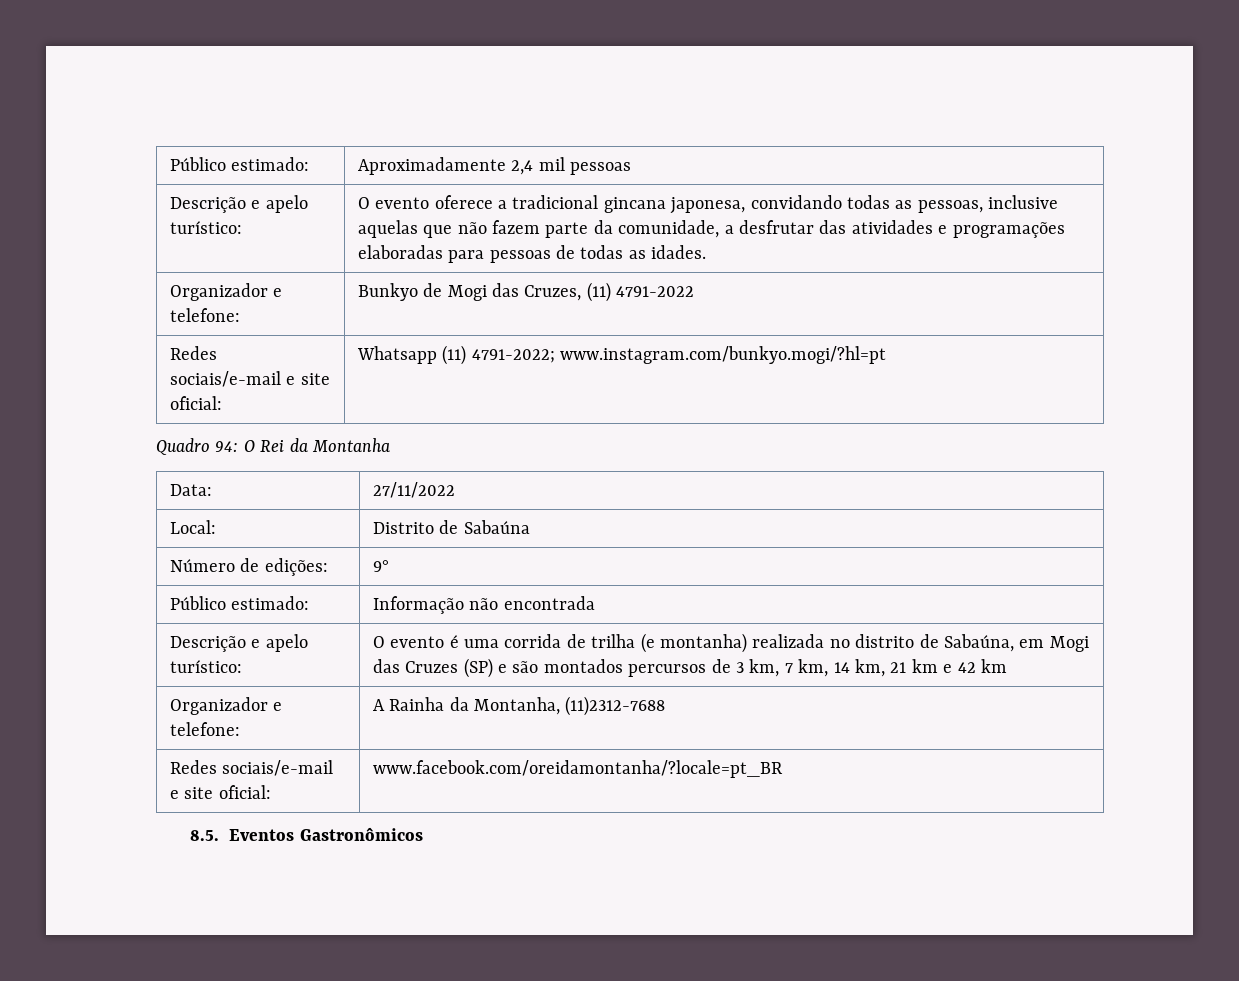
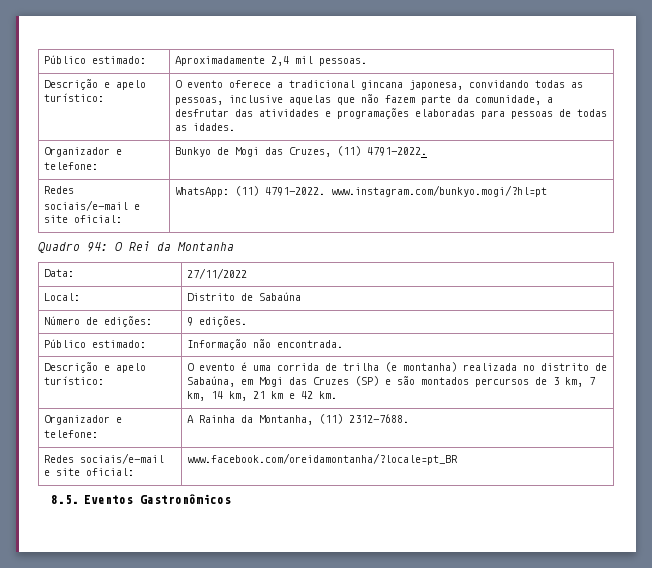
[570,162,632,175] pessoas -> [319,58,368,66] pessoas.
[616,286,695,297] [169,346,217,360] [169,371,330,387] [169,396,222,410] [356,345,555,365] 4791-2022 // Redes sociais/e-mail e site oficial: | Whatsapp (11) 4791-2022; -> [367,147,428,156] [44,186,75,194] [44,200,141,211] [44,215,123,223] [175,186,326,197] 4791-2022. // Redes sociais/e-mail e site oficial: | WhatsApp: (11) 4791-2022.
[372,560,389,572] 9° -> [187,316,248,327] 9 edições.
[503,596,595,610] encontrada -> [277,340,344,348] encontrada.
[981,659,1008,673] km -> [319,391,338,399] km.
[565,696,666,716] (11)2312-7688 -> [319,414,410,424] (11) 2312-7688.

